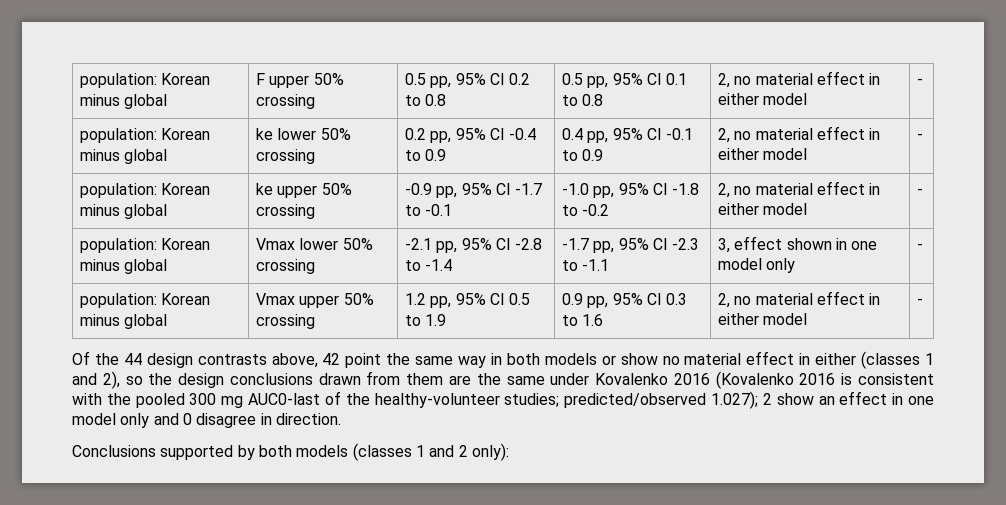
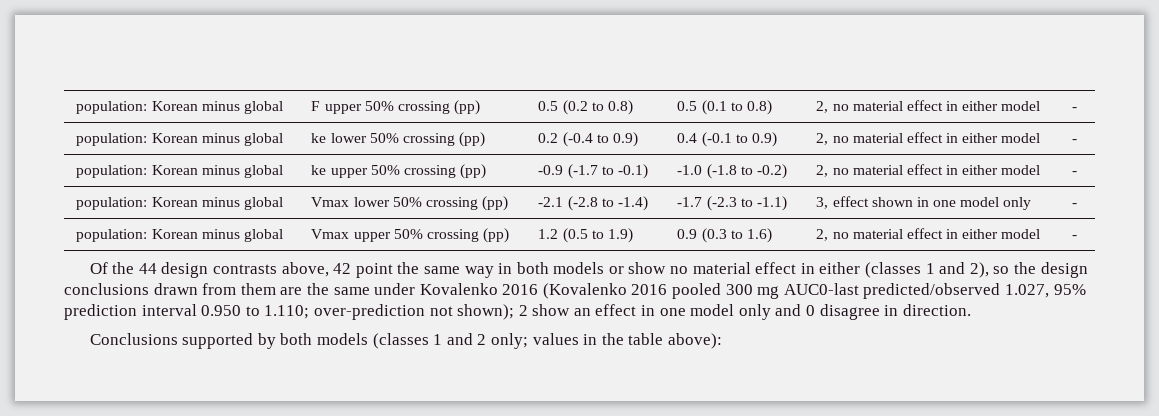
[404,73,531,88] [404,94,447,106] [561,73,688,88] [561,94,604,106] | 0.5 pp, 95% CI 0.2 to 0.8 | 0.5 pp, 95% CI 0.1 to 0.8 -> [454,100,481,115] [538,100,633,115] [677,100,772,115] (pp) | 0.5 (0.2 to 0.8) | 0.5 (0.1 to 0.8)
[404,128,537,143] [404,149,447,161] [561,128,694,143] [561,149,604,161] | 0.2 pp, 95% CI -0.4 to 0.9 | 0.4 pp, 95% CI -0.1 to 0.9 -> [459,132,486,147] [538,132,638,147] [677,132,777,147] (pp) | 0.2 (-0.4 to 0.9) | 0.4 (-0.1 to 0.9)
(315, 211) none -> [460,164,487,179] (pp)
[436,183,543,198] [404,204,453,216] [561,183,700,198] [561,204,610,216] pp, 95% CI -1.7 to -0.1 | -1.0 pp, 95% CI -1.8 to -0.2 -> [567,164,648,179] [677,164,787,179] (-1.7 to -0.1) | -1.0 (-1.8 to -0.2)
(315, 266) none -> [482,196,509,211] (pp)
[436,238,543,253] [404,259,453,271] [561,238,700,253] [561,259,610,271] pp, 95% CI -2.8 to -1.4 | -1.7 pp, 95% CI -2.3 to -1.1 -> [567,196,648,211] [677,196,787,211] (-2.8 to -1.4) | -1.7 (-2.3 to -1.1)
(315, 321) none -> [483,228,510,243] (pp)
[430,293,531,308] [404,314,447,326] [561,293,688,308] [561,314,604,326] pp, 95% CI 0.5 to 1.9 | 0.9 pp, 95% CI 0.3 to 1.6 -> [562,228,633,243] [677,228,772,243] (0.5 to 1.9) | 0.9 (0.3 to 1.6)
[841,373,935,385] [72,391,759,409] is consistent with the pooled 300 mg AUC0-last of the healthy-volunteer studies; predicted/observed 1.027); -> [672,283,1086,299] [64,304,515,320] pooled 300 mg AUC0-last predicted/observed 1.027, 95% prediction interval 0.950 to 1.110; over-prediction not shown);
[471,443,509,461] only): -> [490,333,722,349] only; values in the table above):

